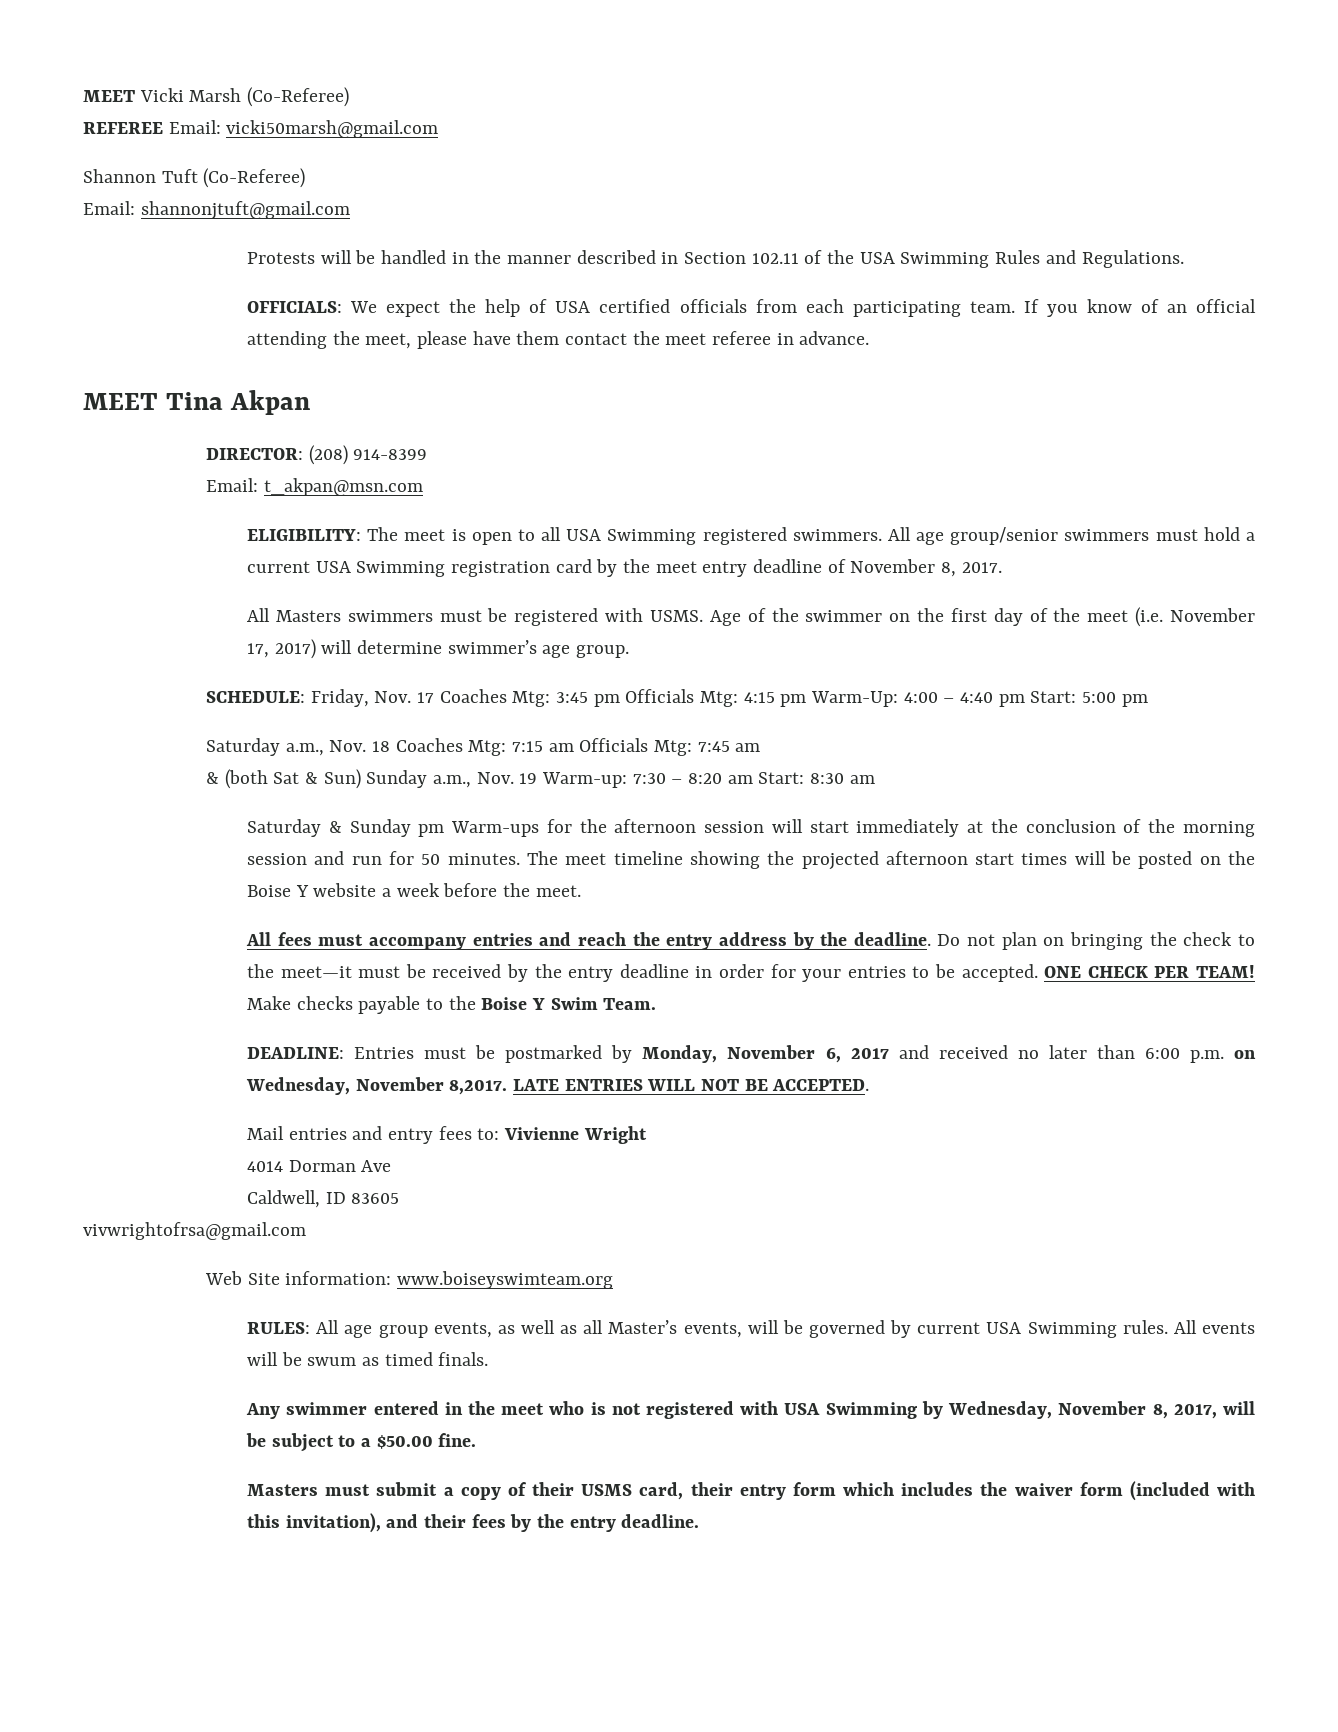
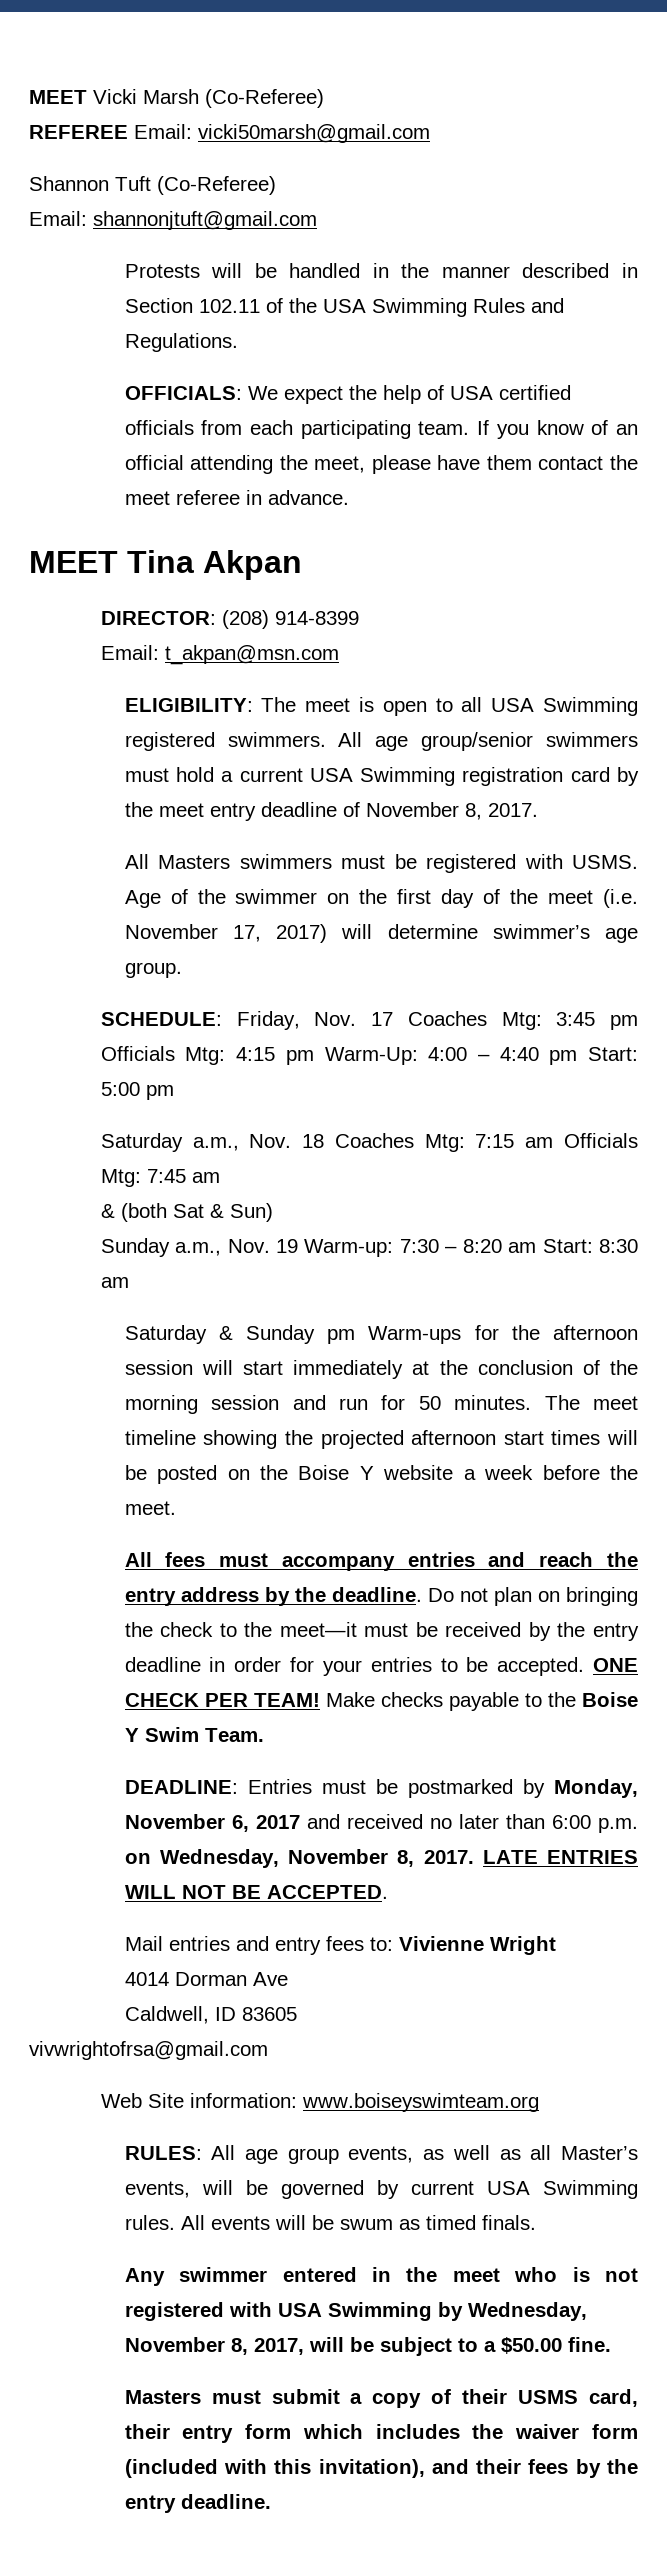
(361, 779) none -> (273, 1212) //
[449,1080,508,1095] 8,2017. -> [397,1850,474,1867] 8, 2017.

